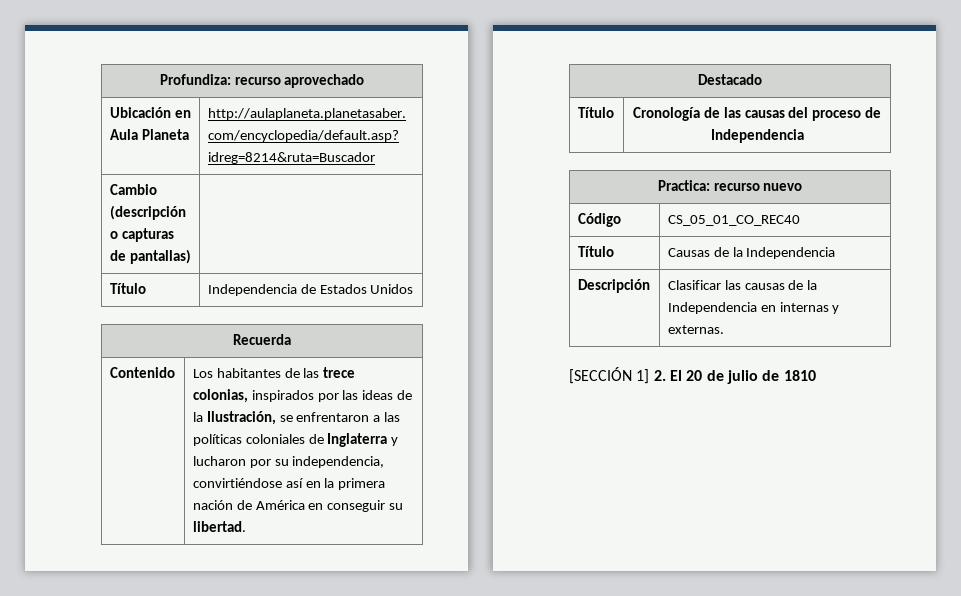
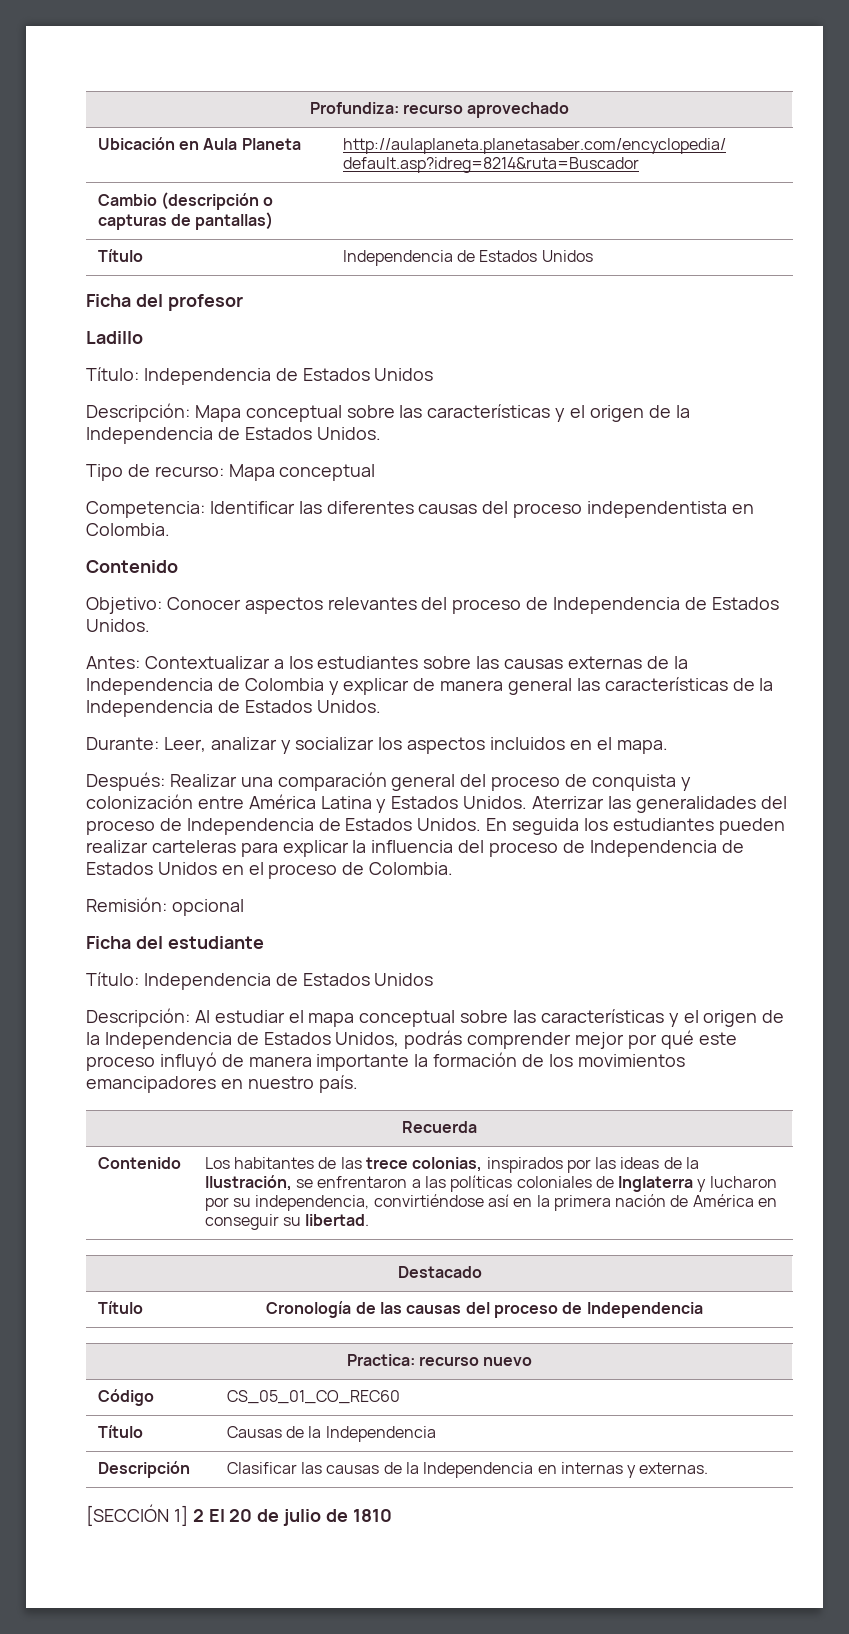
(414, 289) none -> [86,294,243,311] [86,331,143,344] [86,367,434,385] [86,403,690,422] [86,427,381,444] [86,464,376,481] [86,501,754,518] [86,523,170,536] [86,560,178,573] [86,597,779,614] [86,619,150,632] [86,656,688,669] [86,677,774,695] [86,700,381,717] [86,737,668,754] [86,772,691,791] [86,794,787,813] [86,818,785,835] [86,840,744,857] [86,862,454,879] [86,897,244,916] [86,936,264,949] [86,972,434,990] [86,1008,785,1027] [86,1030,737,1049] [86,1052,685,1071] [86,1075,358,1093] // Ficha del profesor // Ladillo // Título: Independencia de Estados Unidos // Descripción: Mapa conceptual sobre las características y el origen de la Independencia de Estados Unidos. // Tipo de recurso: Mapa conceptual // Competencia: Identificar las diferentes causas del proceso independentista en Colombia. // Contenido // Objetivo: Conocer aspectos relevantes del proceso de Independencia de Estados Unidos. // Antes: Contextualizar a los estudiantes sobre las causas externas de la Independencia de Colombia y explicar de manera general las características de la Independencia de Estados Unidos. // Durante: Leer, analizar y socializar los aspectos incluidos en el mapa. // Después: Realizar una comparación general del proceso de conquista y colonización entre América Latina y Estados Unidos. Aterrizar las generalidades del proceso de Independencia de Estados Unidos. En seguida los estudiantes pueden realizar carteleras para explicar la influencia del proceso de Independencia de Estados Unidos en el proceso de Colombia. // Remisión: opcional // Ficha del estudiante // Título: Independencia de Estados Unidos // Descripción: Al estudiar el mapa conceptual sobre las características y el origen de la Independencia de Estados Unidos, podrás comprender mejor por qué este proceso influyó de manera importante la formación de los movimientos emancipadores en nuestro país.
[667,215,800,226] CS_05_01_CO_REC40 -> [226,1390,400,1404] CS_05_01_CO_REC60
[653,370,666,381] 2. -> [192,1509,204,1522] 2

